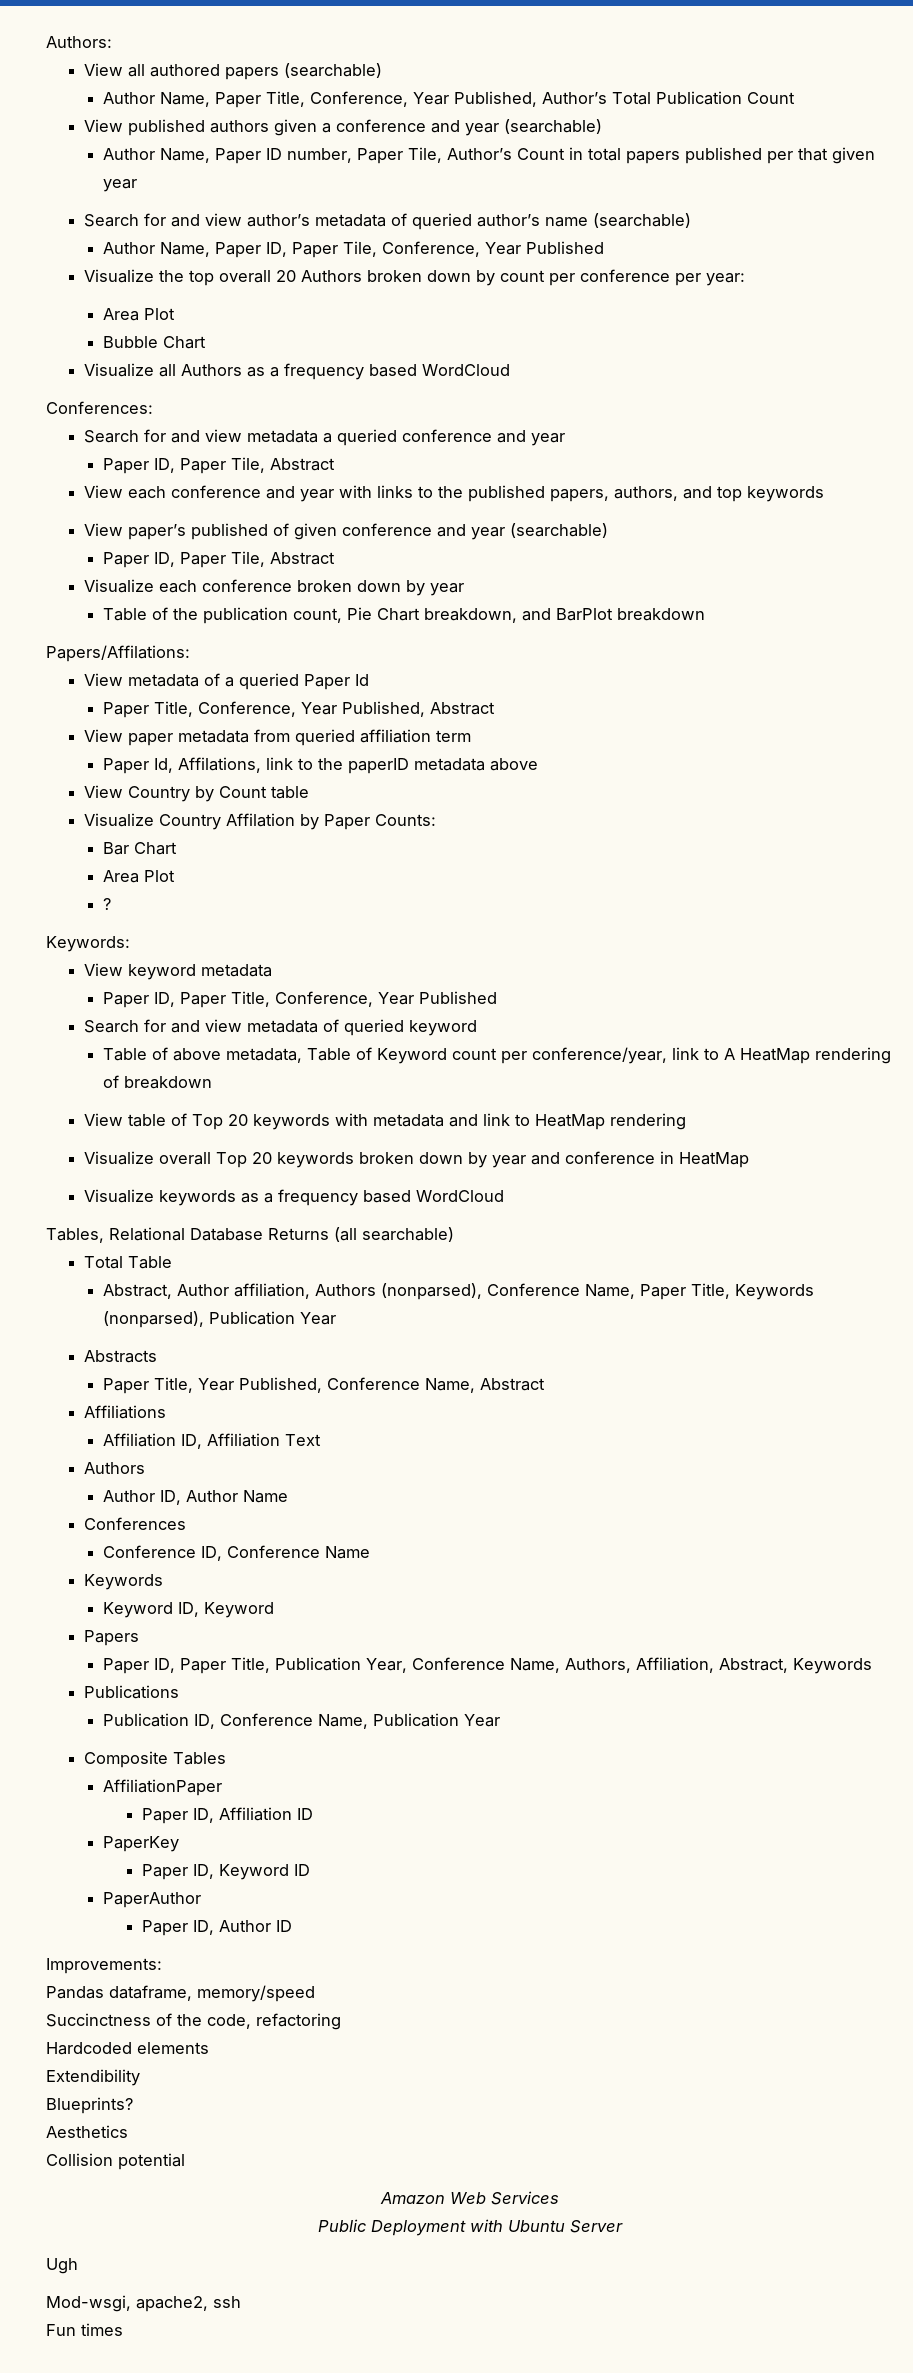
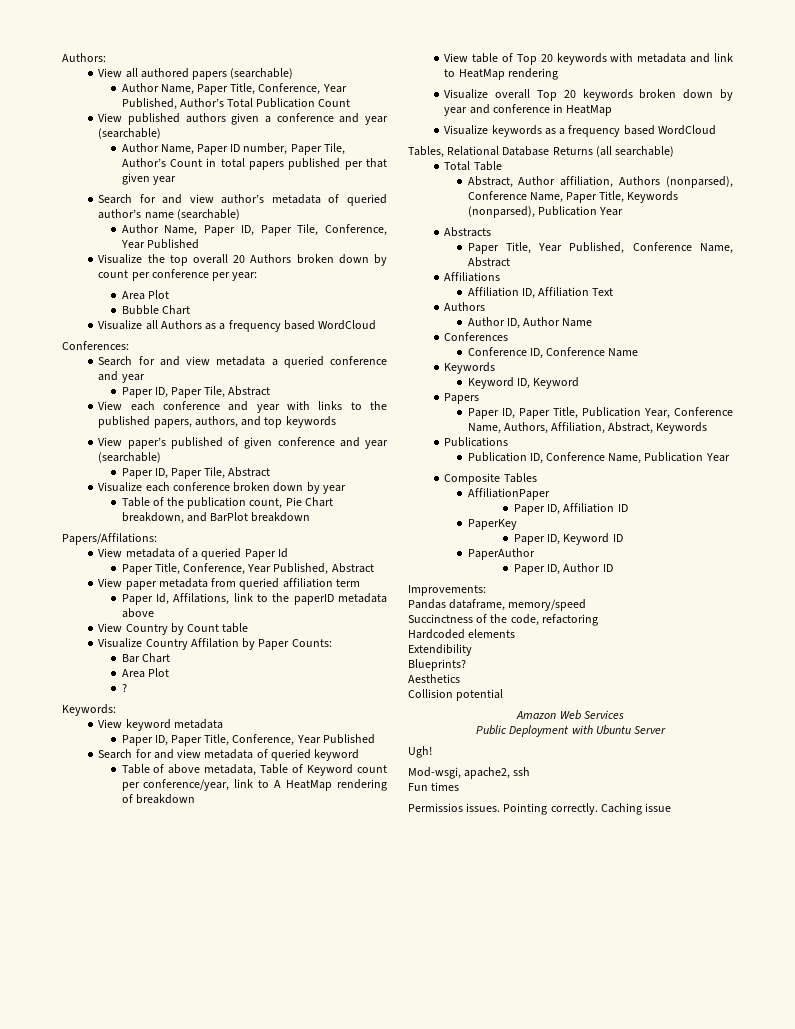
[46,2258,78,2274] Ugh -> [408,746,432,758] Ugh!
(123, 2329) none -> [408,803,672,815] // Permissios issues. Pointing correctly. Caching issue

